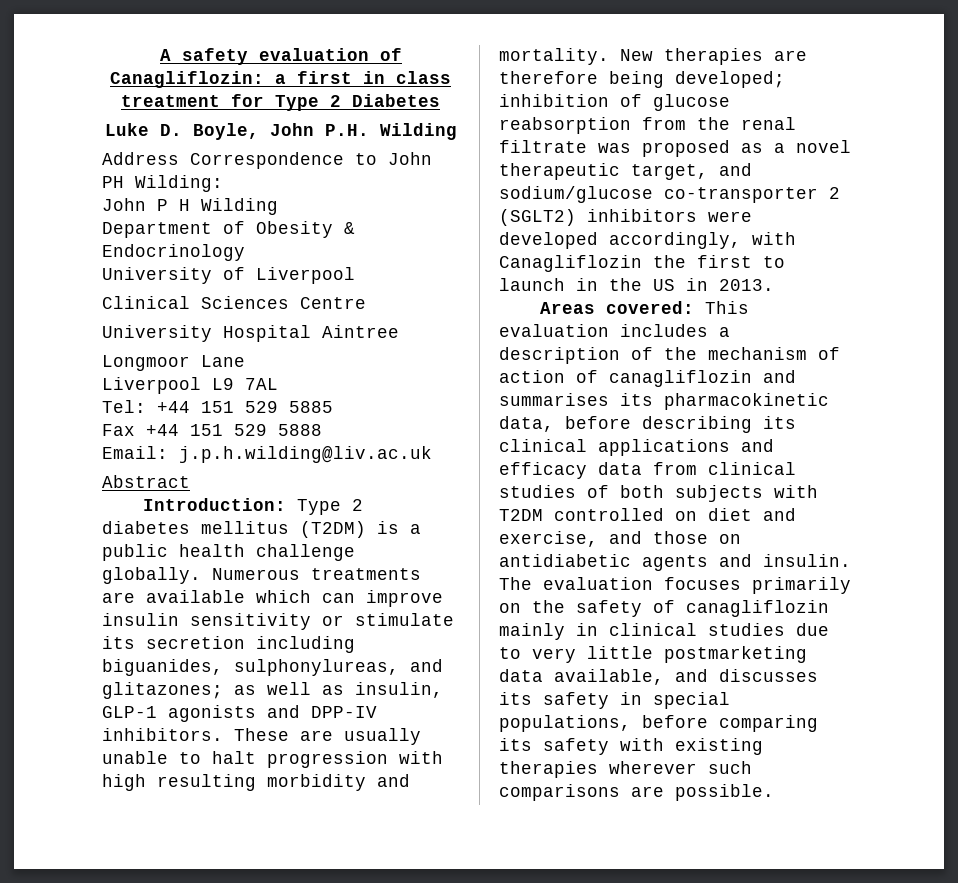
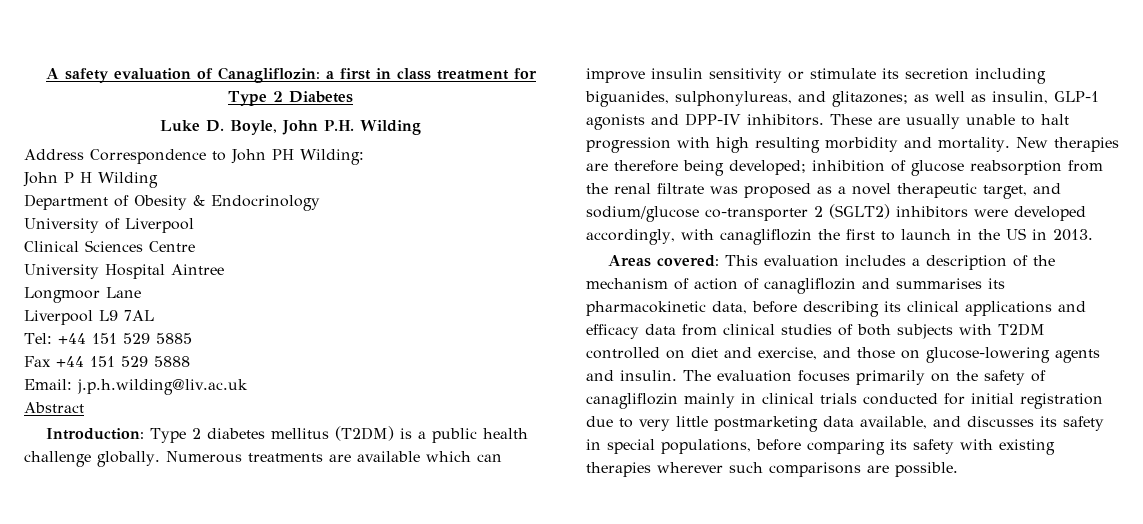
[499,255,642,272] Canagliflozin -> [719,229,812,245] canagliflozin
[499,554,631,567] antidiabetic -> [926,347,1050,363] glucose-lowering
[708,623,785,636] studies -> [820,393,1103,409] trials conducted for initial registration

